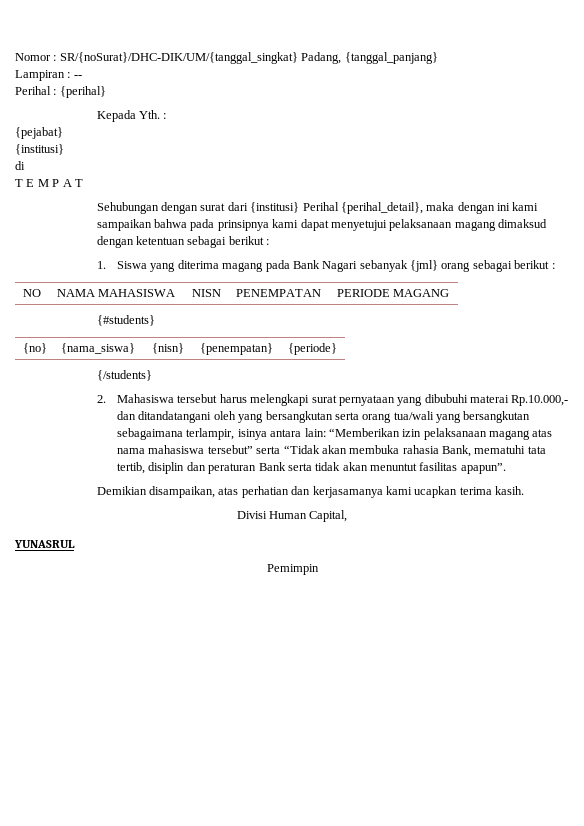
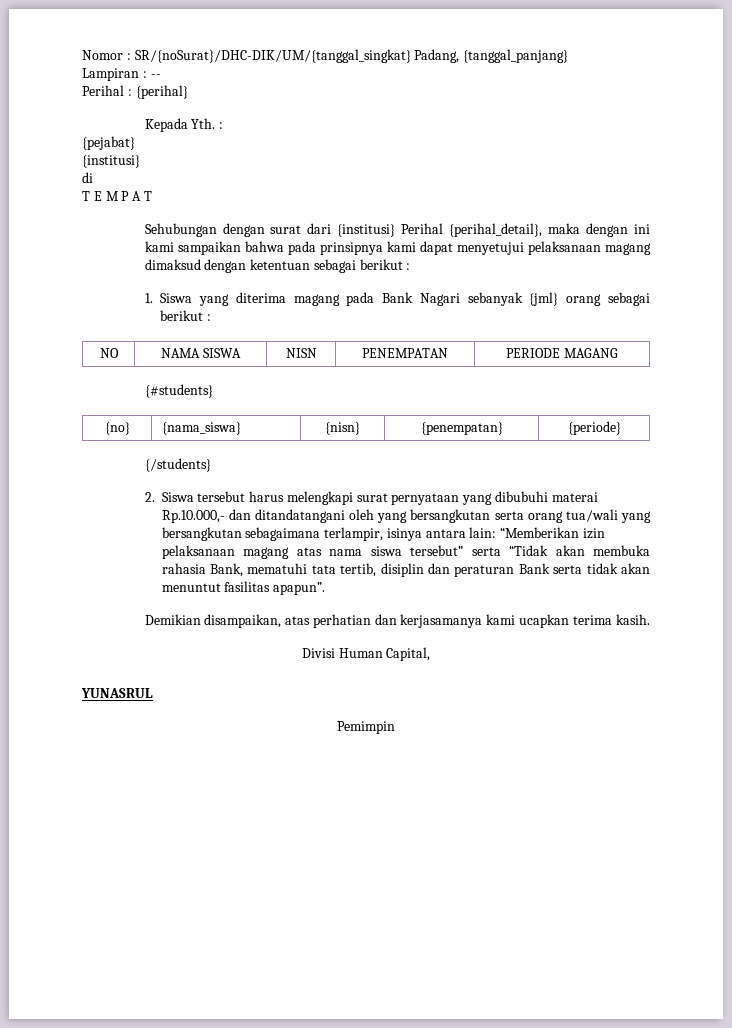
[98,289,176,297] MAHASISWA -> [202,348,241,358] SISWA
[117,394,175,403] Mahasiswa -> [161,492,194,502] Siswa
[148,445,205,454] mahasiswa -> [370,546,402,556] siswa

